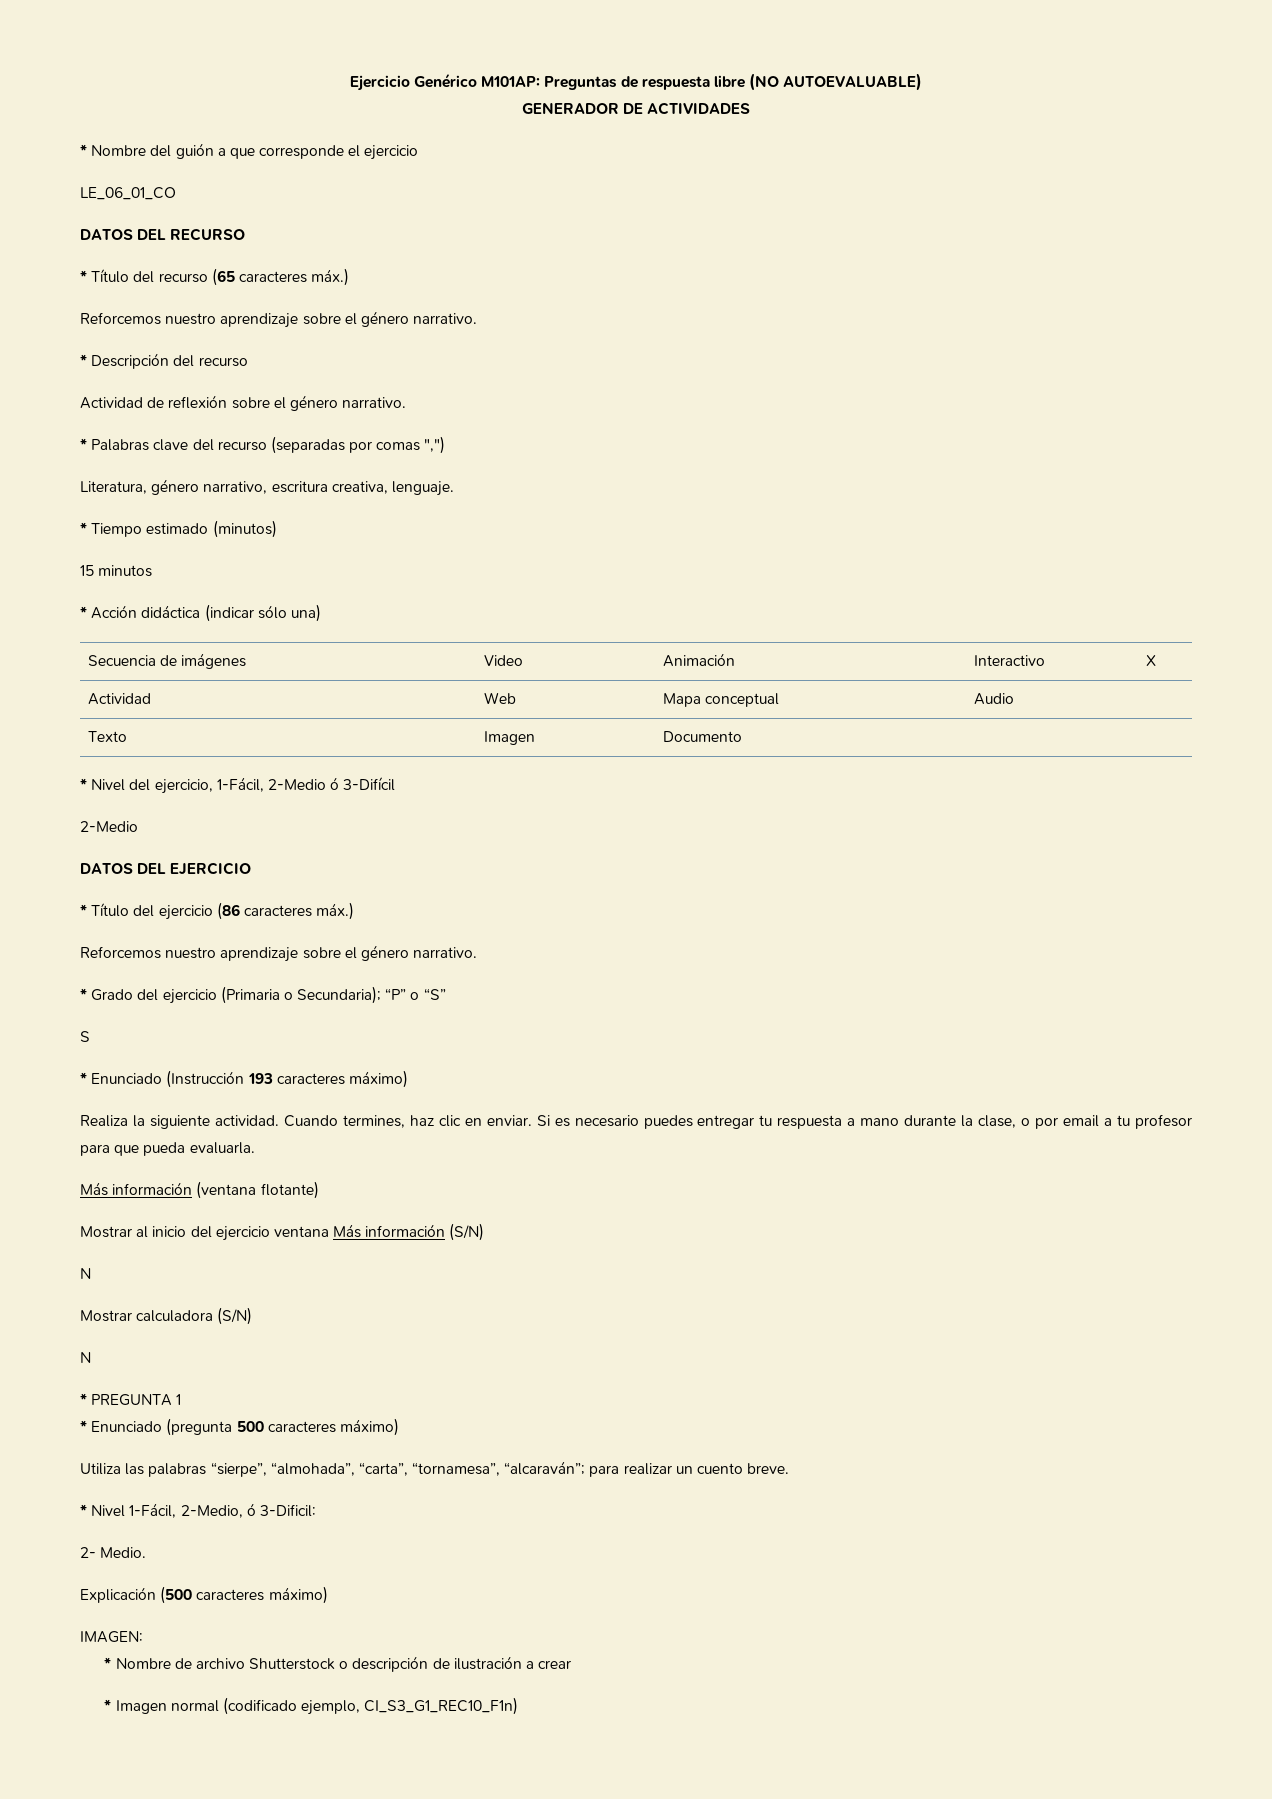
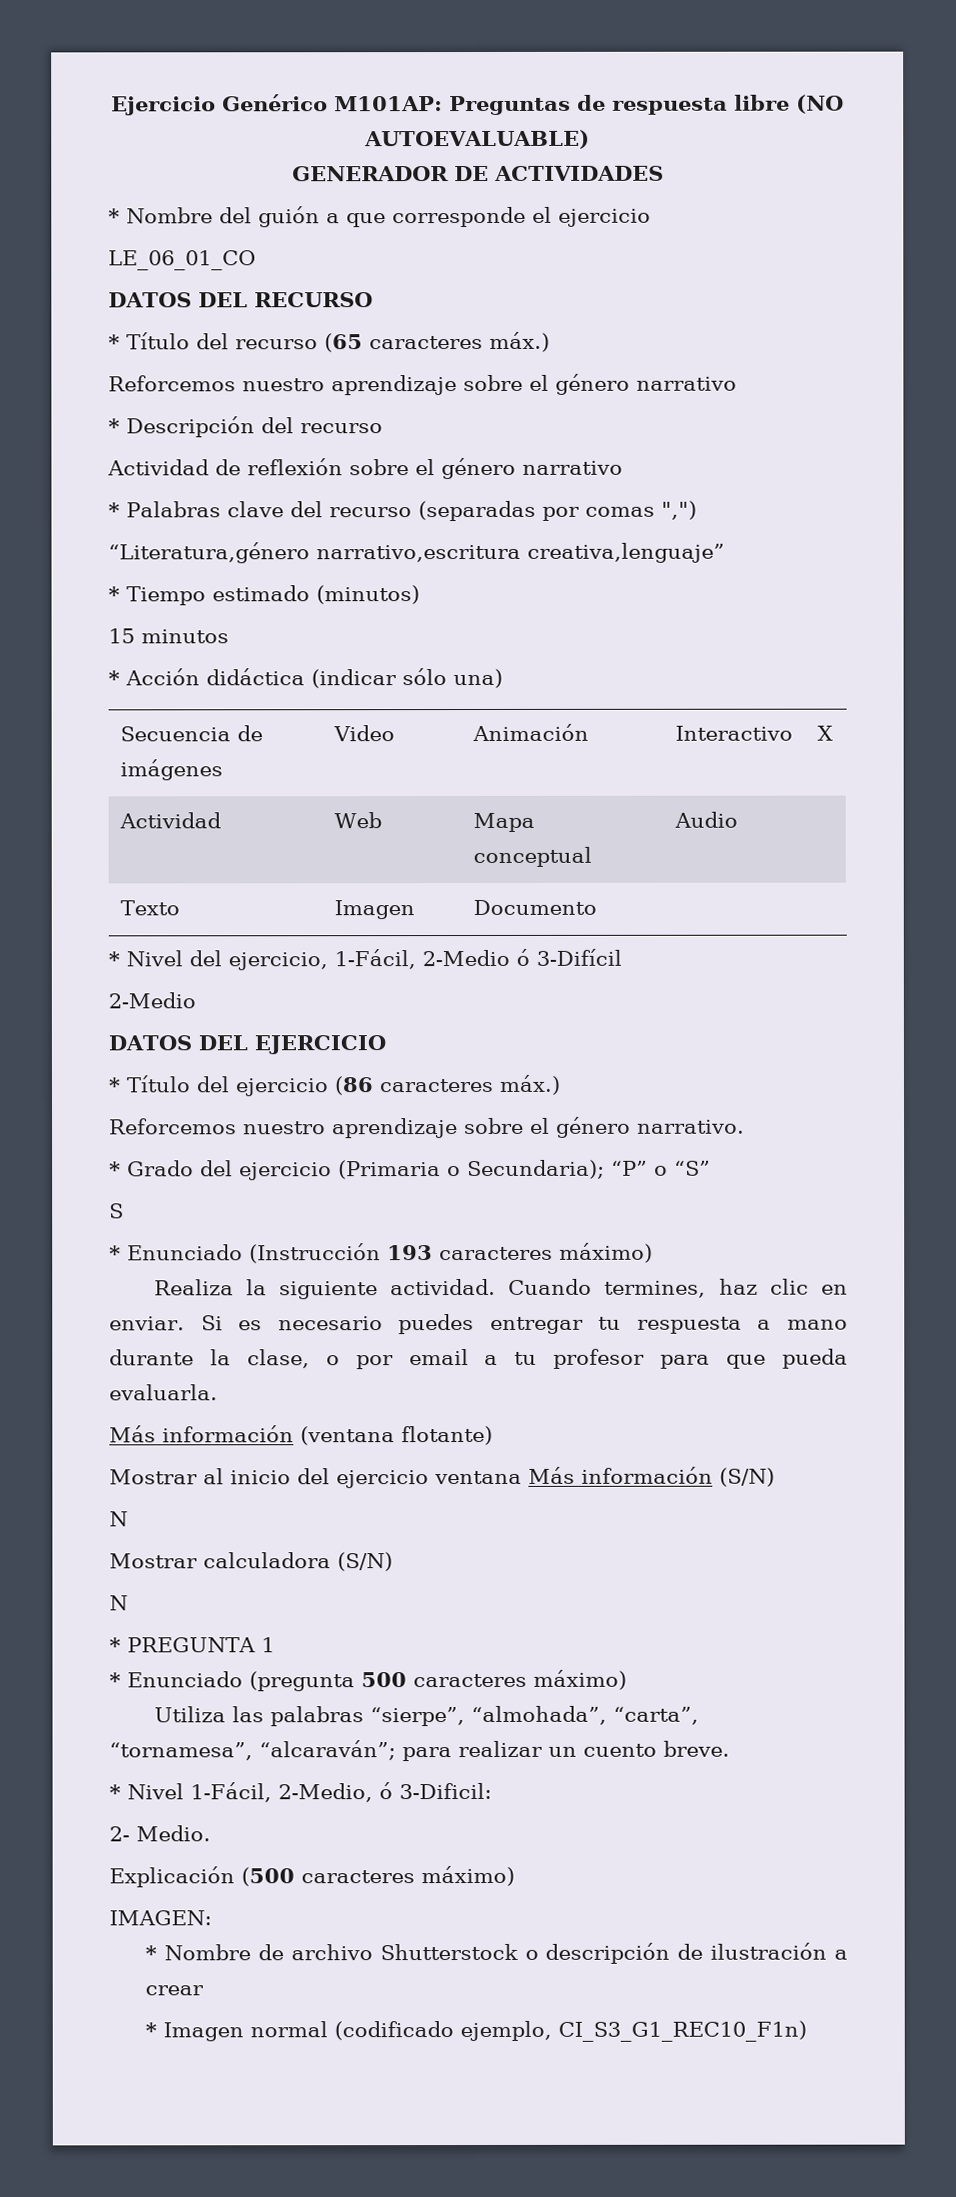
[413,313,478,324] narrativo. -> [636,376,737,391] narrativo
[342,397,407,408] narrativo. -> [522,460,623,475] narrativo
[80,479,454,496] Literatura, género narrativo, escritura creativa, lenguaje. -> [108,542,725,564] “Literatura,género narrativo,escritura creativa,lenguaje”

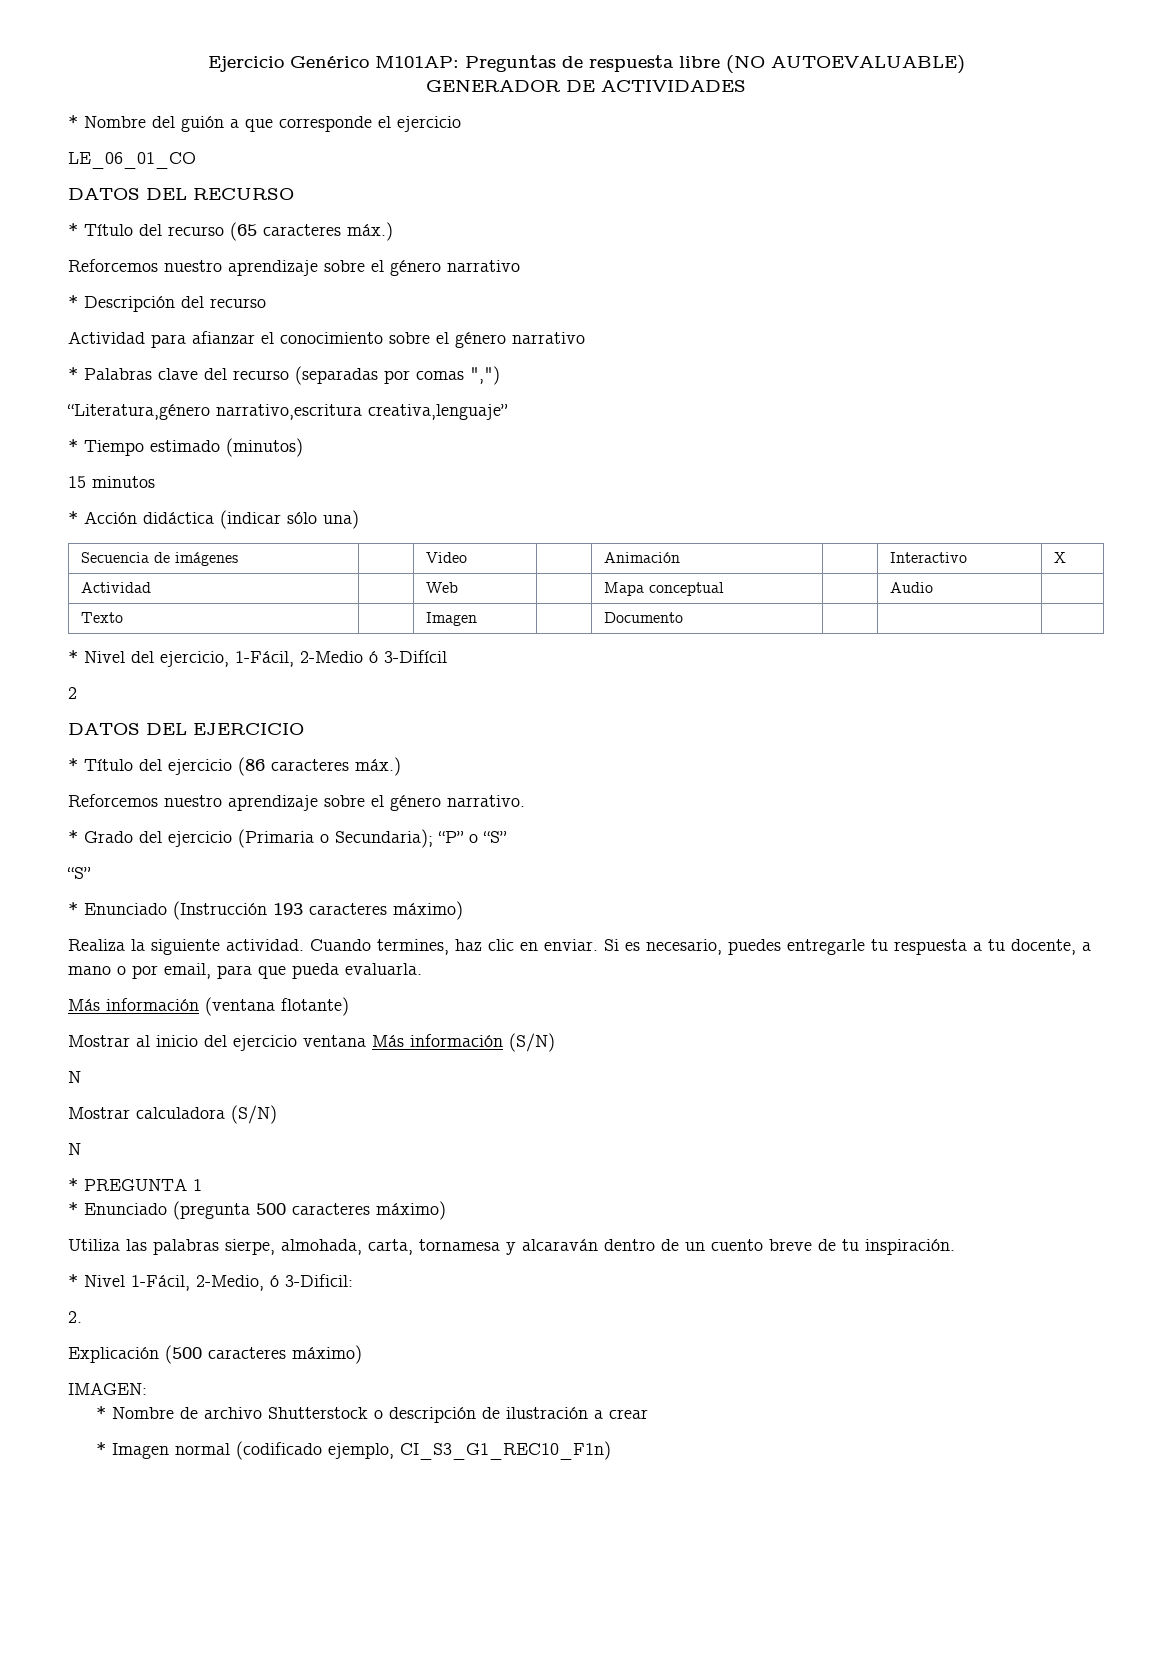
[215,458,343,476] de reflexión -> [151,331,383,348] para afianzar el conocimiento
[108,992,196,1009] 2-Medio -> [68,687,77,699] 2
[109,1203,124,1219] S -> [67,867,91,879] “S”
[277,1314,849,1335] [109,1348,646,1370] necesario puedes entregar tu respuesta a mano durante la clase, o por email a tu profesor -> [646,939,1091,955] [68,963,211,979] necesario, puedes entregarle tu respuesta a tu docente, a mano o por email,
[369,1705,699,1727] [109,1740,730,1762] “sierpe”, “almohada”, “carta”, “tornamesa”, “alcaraván”; para realizar un cuento breve. -> [225,1239,955,1255] sierpe, almohada, carta, tornamesa y alcaraván dentro de un cuento breve de tu inspiración.
[109,1825,211,1842] 2- Medio. -> [68,1311,82,1323] 2.

